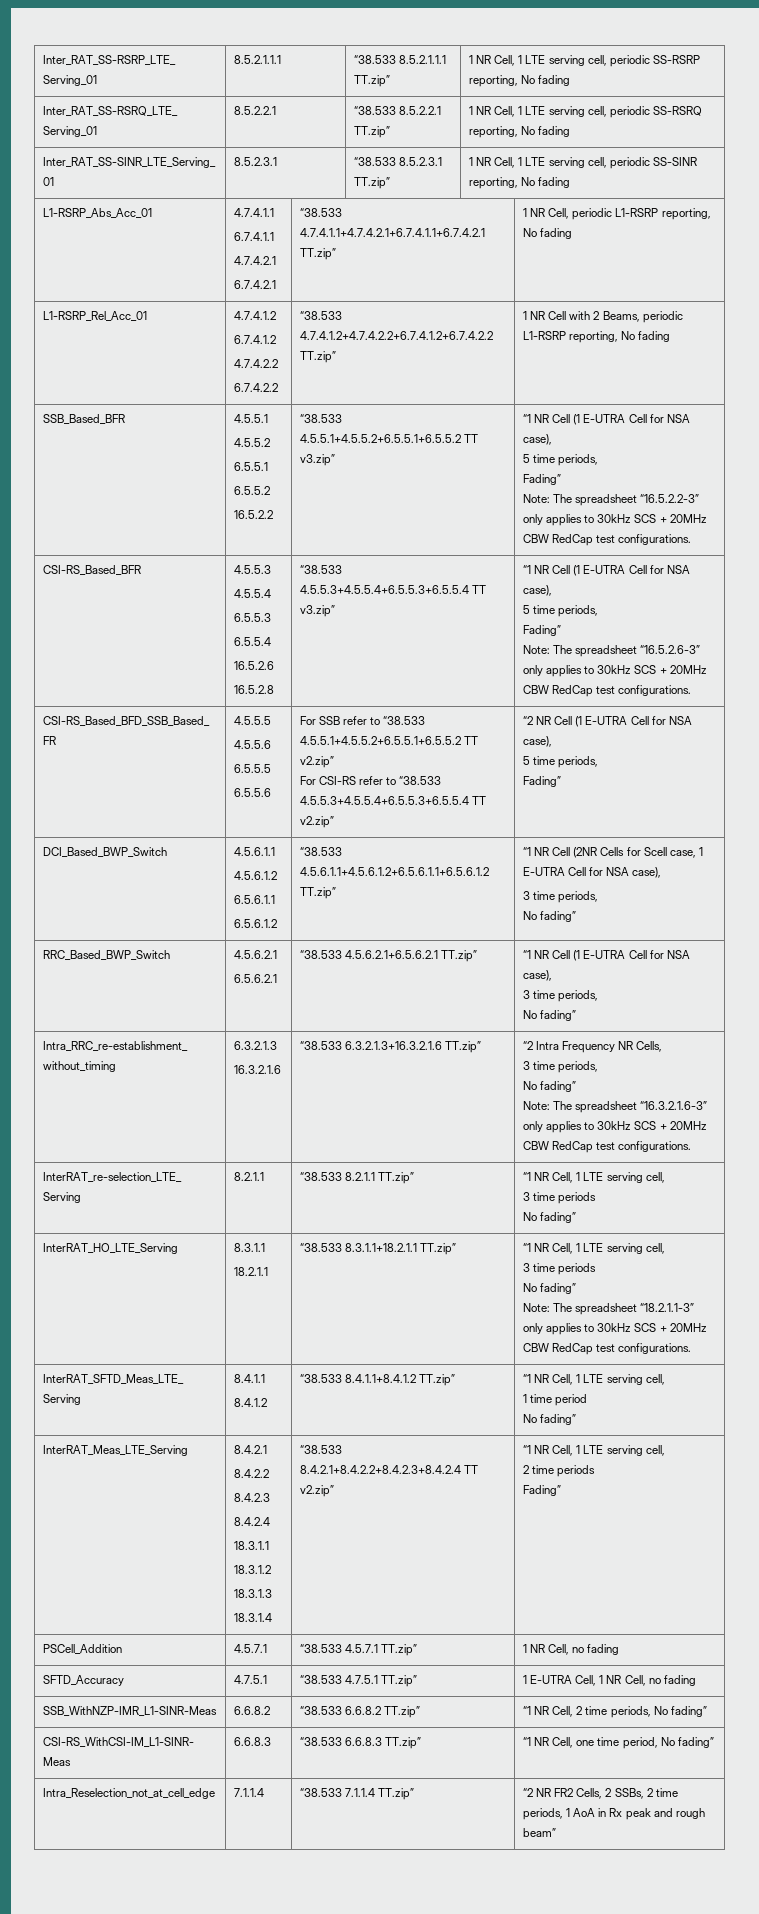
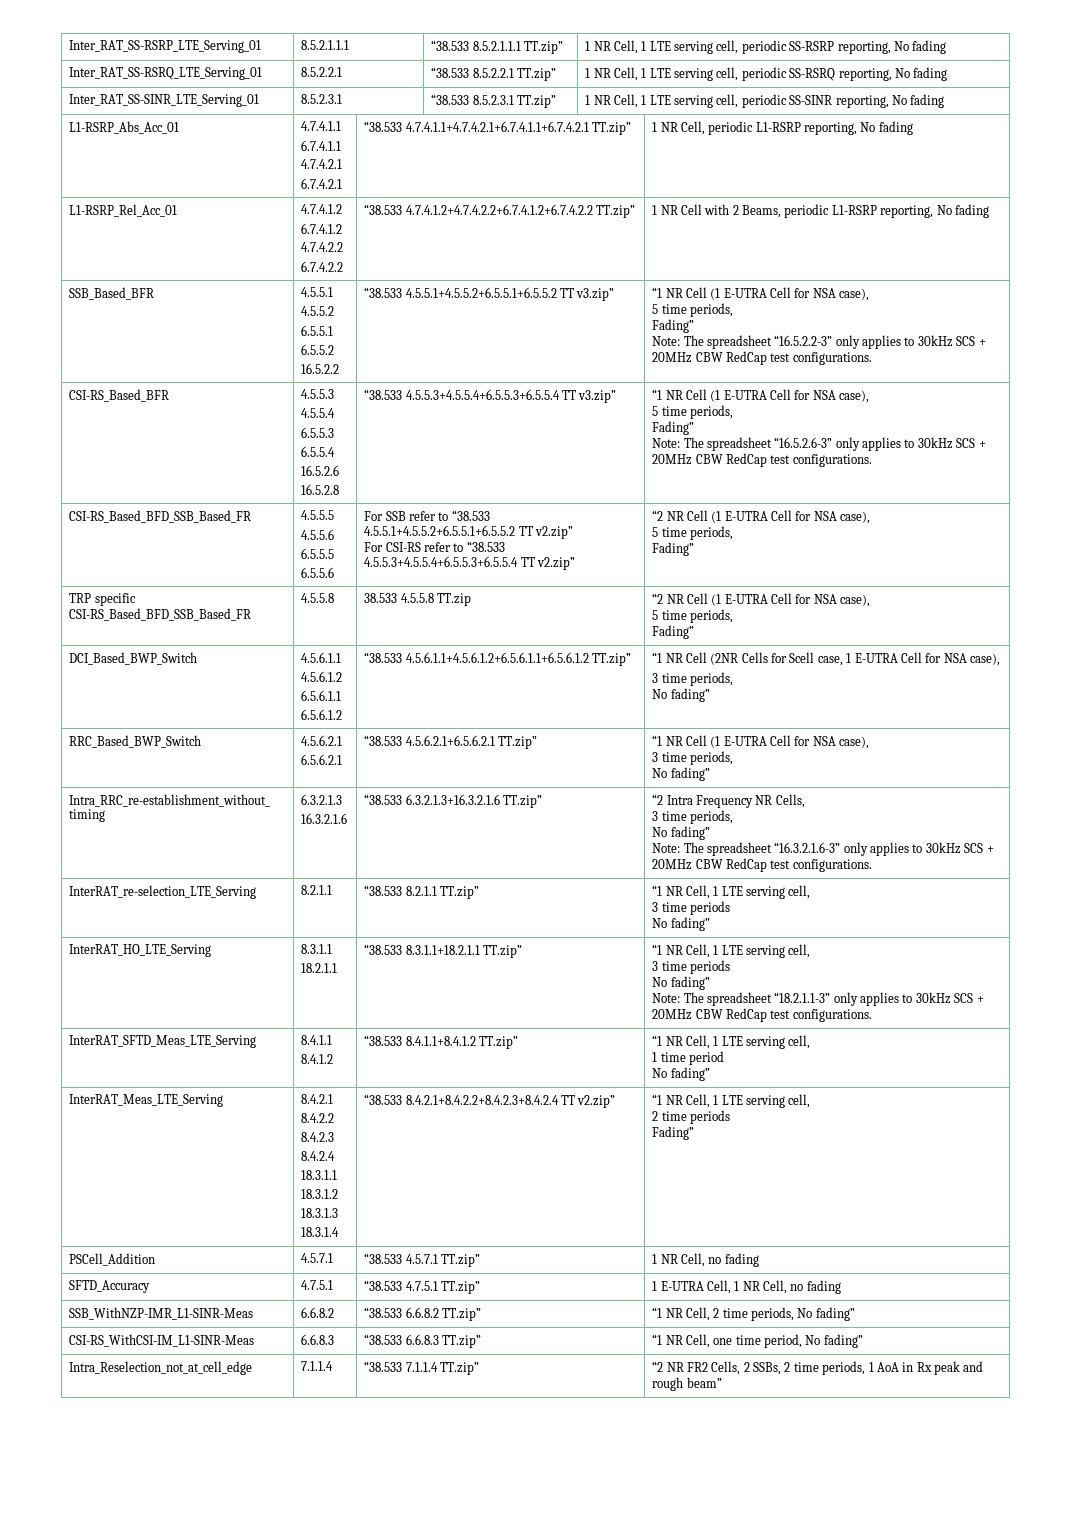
(562, 781) none -> [69,593,136,606] [69,608,252,621] [301,593,335,603] [364,593,471,606] [652,593,871,607] [652,609,733,623] [652,625,695,639] // TRP specific CSI-RS_Based_BFD_SSB_Based_FR | 4.5.5.8 | 38.533 4.5.5.8 TT.zip | “2 NR Cell (1 E-UTRA Cell for NSA case), // 5 time periods, // Fading”

